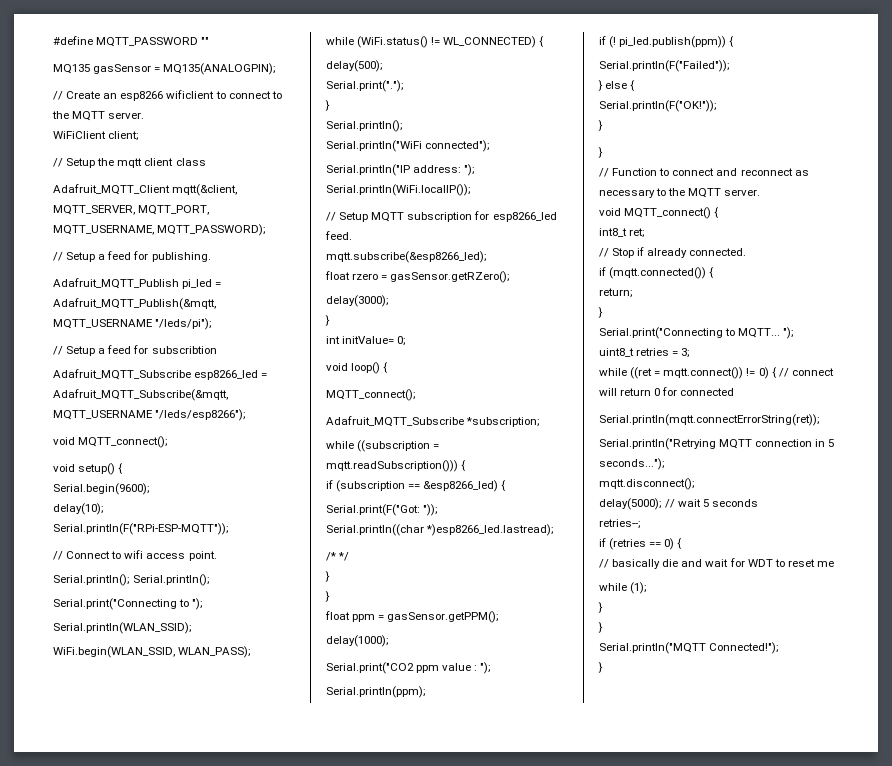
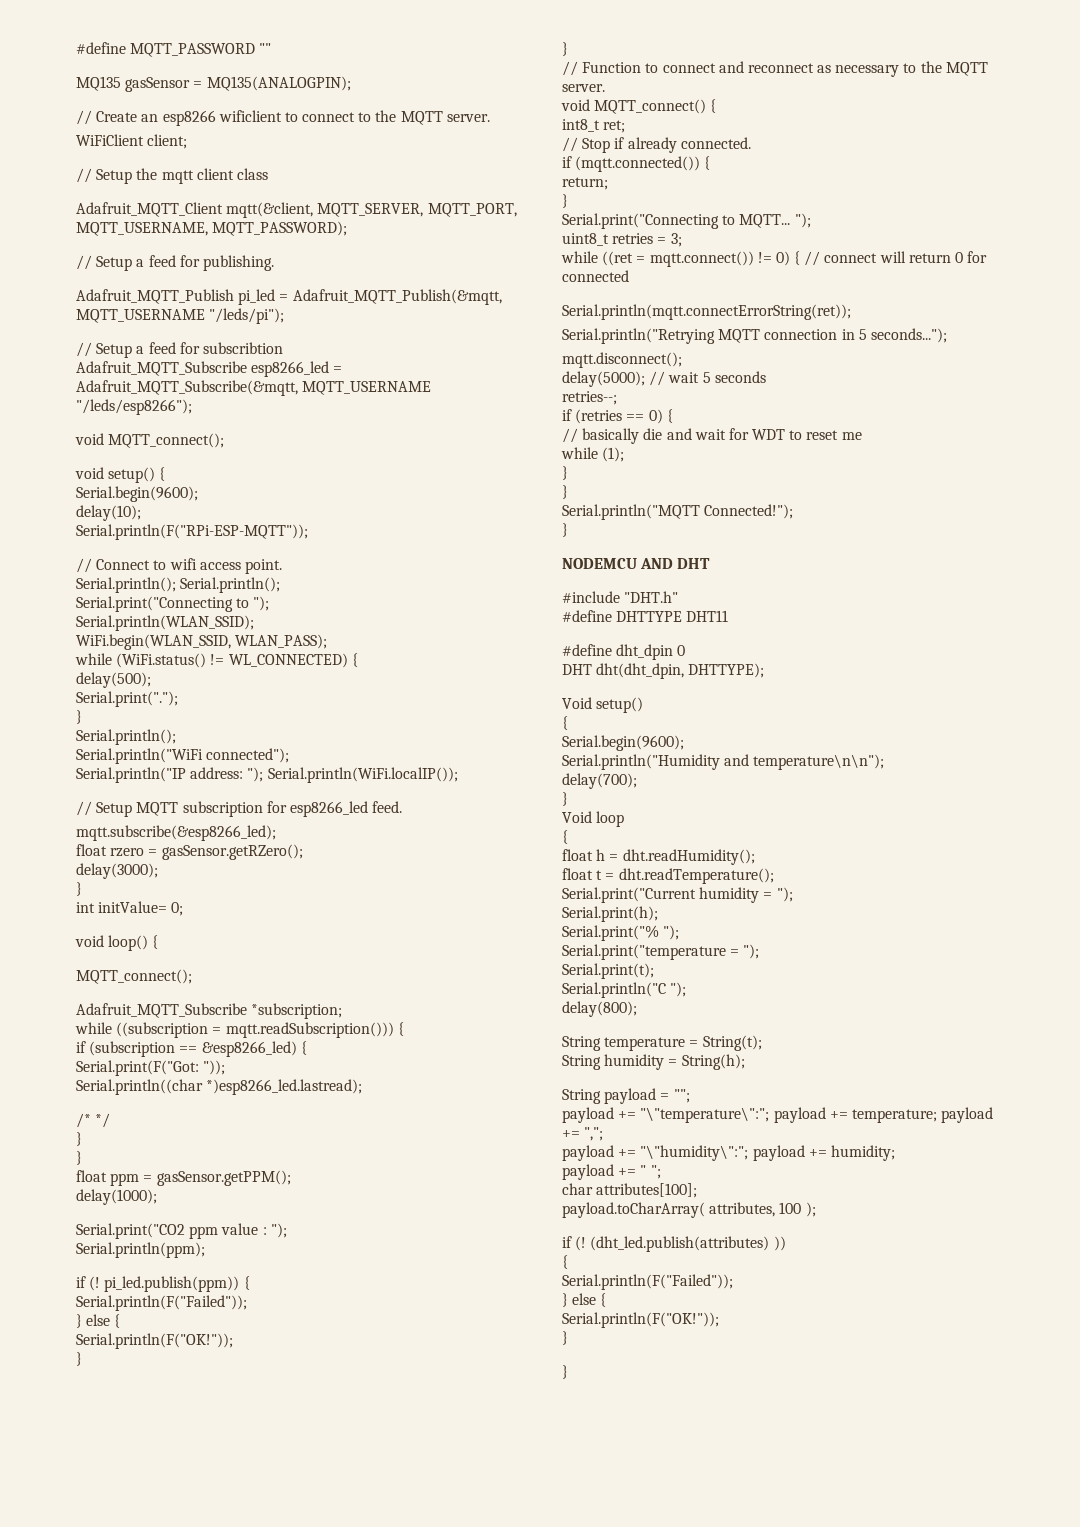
(603, 667) none -> [562,558,711,569] [562,591,679,603] [562,610,729,622] [562,644,686,660] [562,663,765,679] [562,697,644,713] [562,716,568,730] [562,735,684,751] [562,754,885,770] [562,773,637,789] [562,792,568,806] [562,811,625,827] [562,830,568,844] [562,849,755,865] [562,868,774,884] [562,887,793,903] [562,906,658,922] [562,925,680,941] [562,944,760,960] [562,963,654,979] [562,982,687,998] [562,1001,637,1017] [562,1035,762,1051] [562,1054,745,1070] [562,1088,690,1104] [562,1107,994,1123] [562,1127,604,1141] [562,1145,895,1161] [562,1164,661,1180] [562,1183,698,1198] [562,1202,816,1218] [562,1236,786,1252] [562,1255,568,1269] [562,1274,733,1290] [562,1293,607,1307] [562,1312,719,1328] [562,1331,568,1345] [562,1365,568,1379] // NODEMCU AND DHT // #include "DHT.h" // #define DHTTYPE DHT11 // #define dht_dpin 0 // DHT dht(dht_dpin, DHTTYPE); // Void setup() // { // Serial.begin(9600); // Serial.println("Humidity and temperature\n\n"); // delay(700); // } // Void loop // { // float h = dht.readHumidity(); // float t = dht.readTemperature(); // Serial.print("Current humidity = "); // Serial.print(h); // Serial.print("% "); // Serial.print("temperature = "); // Serial.print(t); // Serial.println("C "); // delay(800); // String temperature = String(t); // String humidity = String(h); // String payload = ""; // payload += "\"temperature\":"; payload += temperature; payload += ","; // payload += "\"humidity\":"; payload += humidity; // payload += " "; // char attributes[100]; // payload.toCharArray( attributes, 100 ); // if (! (dht_led.publish(attributes) )) // { // Serial.println(F("Failed")); // } else { // Serial.println(F("OK!")); // } // }

